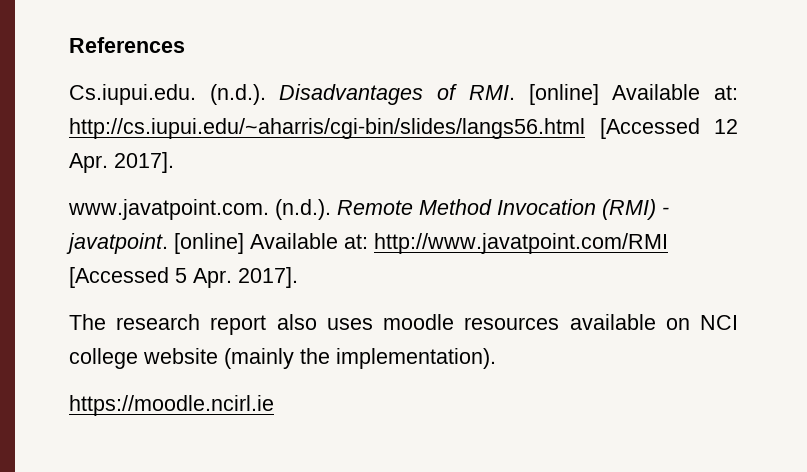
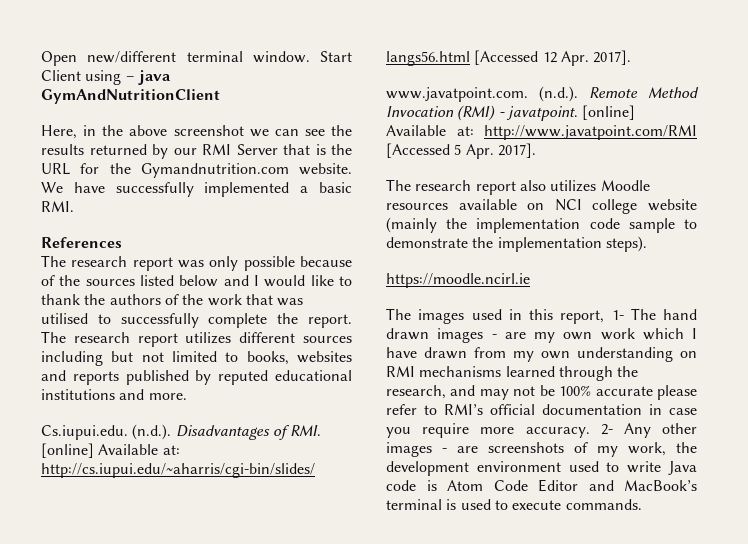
[69,37,185,53] References -> [41,51,352,66] [41,70,171,85] [41,89,220,104] [41,125,352,139] [41,144,352,159] [41,163,353,178] [41,182,353,197] [41,201,74,212] [41,237,122,248] [41,255,352,271] [41,275,352,287] [41,294,304,306] [41,313,352,328] [41,331,352,347] [41,351,352,366] [41,370,353,385] [41,389,187,400] Open new/different terminal window. Start Client using – java GymAndNutritionClient // Here, in the above screenshot we can see the results returned by our RMI Server that is the URL for the Gymandnutrition.com website. We have successfully implemented a basic RMI. // References // The research report was only possible because of the sources listed below and I would like to thank the authors of the work that was utilised to successfully complete the report. The research report utilizes different sources including but not limited to books, websites and reports published by reputed educational institutions and more.
[326,314,455,330] uses moodle -> [550,180,650,192] utilizes Moodle
[336,348,496,369] [69,395,274,416] implementation). // https://moodle.ncirl.ie -> [476,218,697,233] [386,236,647,252] [386,273,530,288] [386,308,697,324] [386,328,697,343] [386,347,697,362] [386,366,639,381] [386,385,697,400] [386,404,697,415] [386,423,697,438] [386,442,697,457] [386,461,697,476] [386,479,697,492] [386,499,642,510] implementation code sample to demonstrate the implementation steps). // https://moodle.ncirl.ie // The images used in this report, 1- The hand drawn images - are my own work which I have drawn from my own understanding on RMI mechanisms learned through the research, and may not be 100% accurate please refer to RMI’s official documentation in case you require more accuracy. 2- Any other images - are screenshots of my work, the development environment used to write Java code is Atom Code Editor and MacBook’s terminal is used to execute commands.

